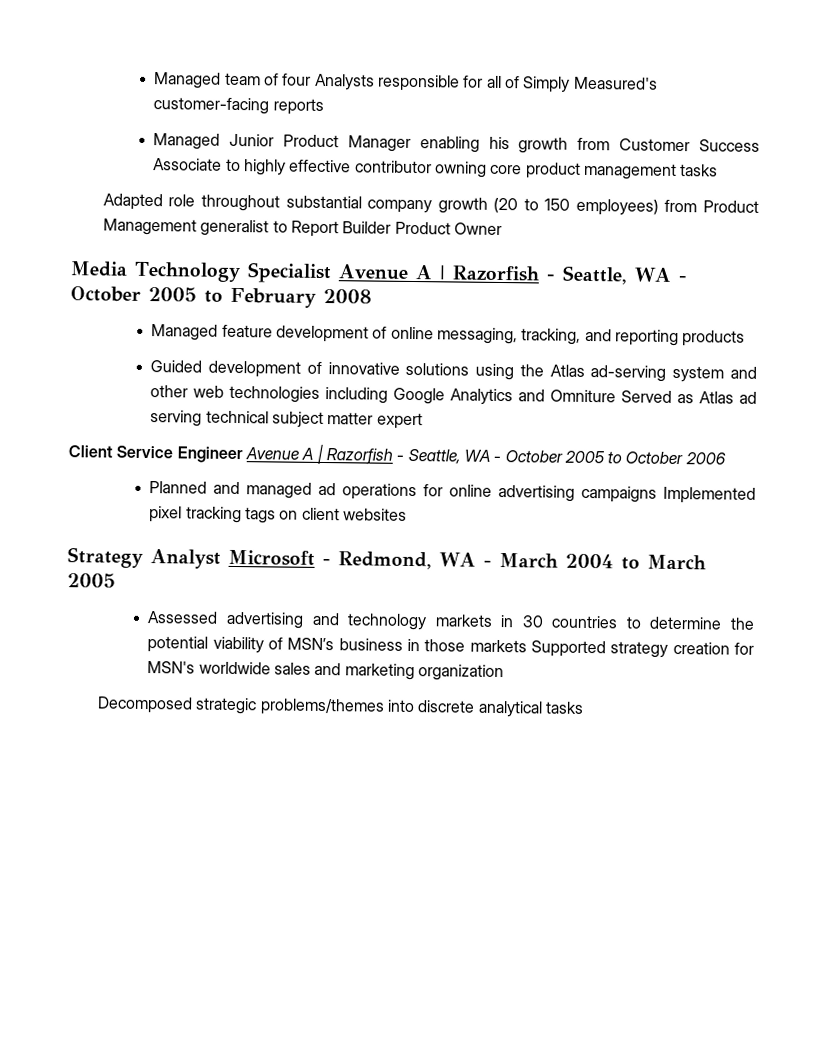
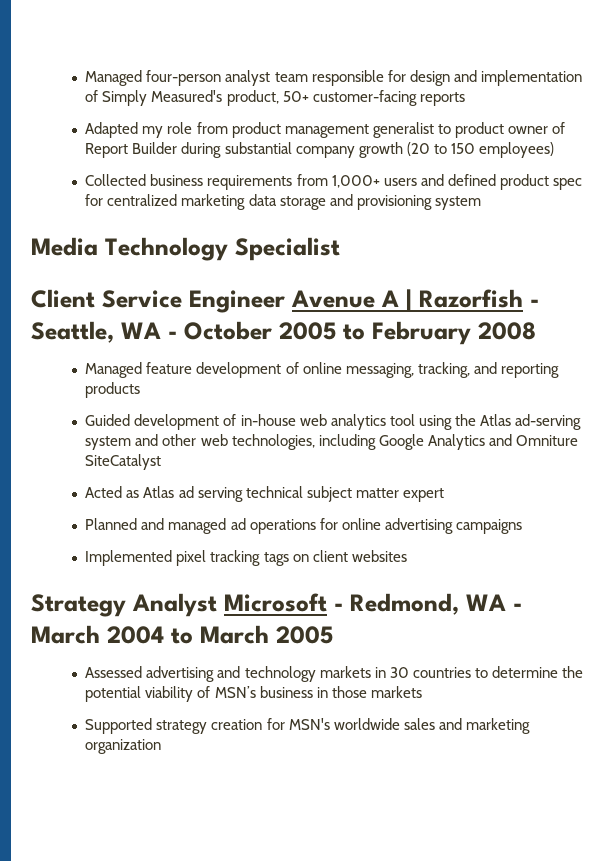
[153,72,502,92] Managed team of four Analysts responsible for all -> [85,70,582,86] Managed four-person analyst team responsible for design and implementation
(658, 83) none -> [226,90,309,106] product, 50+
[153,133,760,154] [153,158,719,180] [102,193,281,212] Managed Junior Product Manager enabling his growth from Customer Success Associate to highly effective contributor owning core product management tasks // Adapted role throughout -> [85,122,565,138] [85,142,222,158] Adapted my role from product management generalist to product owner of Report Builder during
[664,199,759,213] [102,218,502,238] from Product Management generalist to Report Builder Product Owner -> [85,174,582,190] [85,194,481,210] // Collected business requirements from 1,000+ users and defined product spec for centralized marketing data storage and provisioning system
(332, 273) none -> [31,289,285,313] // Client Service Engineer
[327,362,470,376] innovative solutions -> [240,414,415,430] in-house web analytics tool
[229,385,321,403] technologies -> [231,434,315,450] technologies,
[621,390,673,403] Served -> [85,454,162,470] [85,486,123,498] SiteCatalyst // Acted
[68,443,726,465] // Client Service Engineer Avenue A | Razorfish - Seattle, WA - October 2005 to October 2006 -> (444, 495) none
(658, 494) none -> (522, 526) //
(527, 646) none -> (422, 692) //
[96,696,584,718] // Decomposed strategic problems/themes into discrete analytical tasks -> (162, 746) none

